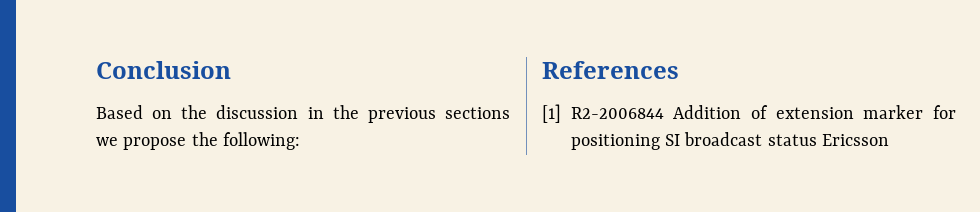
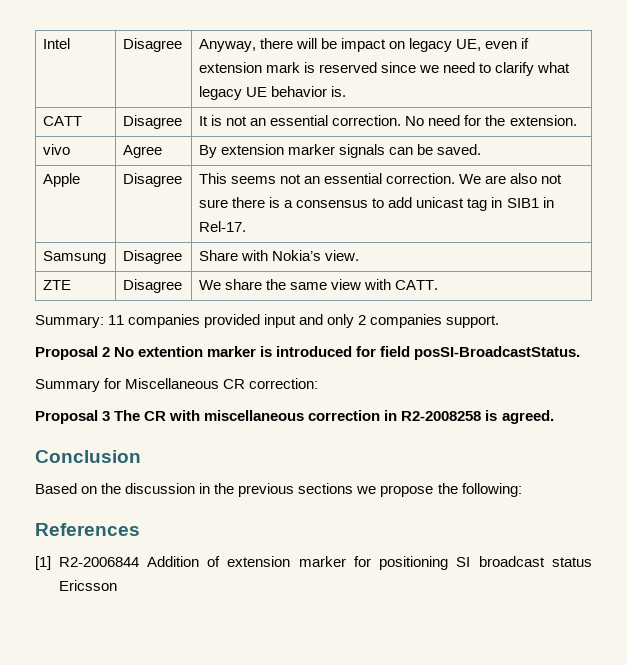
(96, 70) none -> [43,38,71,49] [123,38,183,52] [199,38,530,52] [199,62,571,76] [199,86,347,100] [43,116,83,126] [123,115,183,129] [199,115,577,126] [43,144,71,155] [123,145,163,158] [199,144,482,158] [43,173,81,187] [123,173,183,187] [199,173,563,184] [199,197,554,211] [199,221,247,232] [43,251,107,264] [123,250,183,264] [199,250,360,261] [43,280,72,290] [123,279,183,293] [199,279,439,290] [35,314,500,328] [35,346,581,360] [35,378,319,392] [35,410,554,424] Intel | Disagree | Anyway, there will be impact on legacy UE, even if extension mark is reserved since we need to clarify what legacy UE behavior is. // CATT | Disagree | It is not an essential correction. No need for the extension. // vivo | Agree | By extension marker signals can be saved. // Apple | Disagree | This seems not an essential correction. We are also not sure there is a consensus to add unicast tag in SIB1 in Rel-17. // Samsung | Disagree | Share with Nokia’s view. // ZTE | Disagree | We share the same view with CATT. // Summary: 11 companies provided input and only 2 companies support. // Proposal 2 No extention marker is introduced for field posSI-BroadcastStatus. // Summary for Miscellaneous CR correction: // Proposal 3 The CR with miscellaneous correction in R2-2008258 is agreed. //

